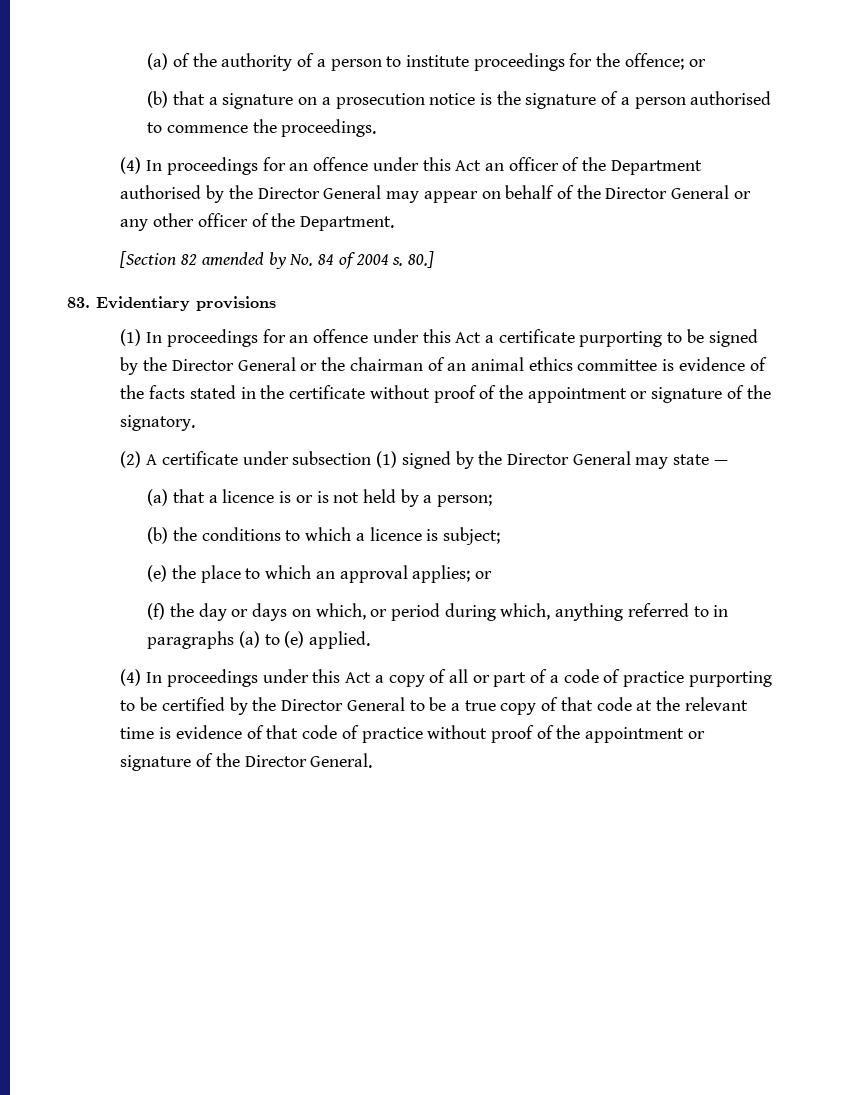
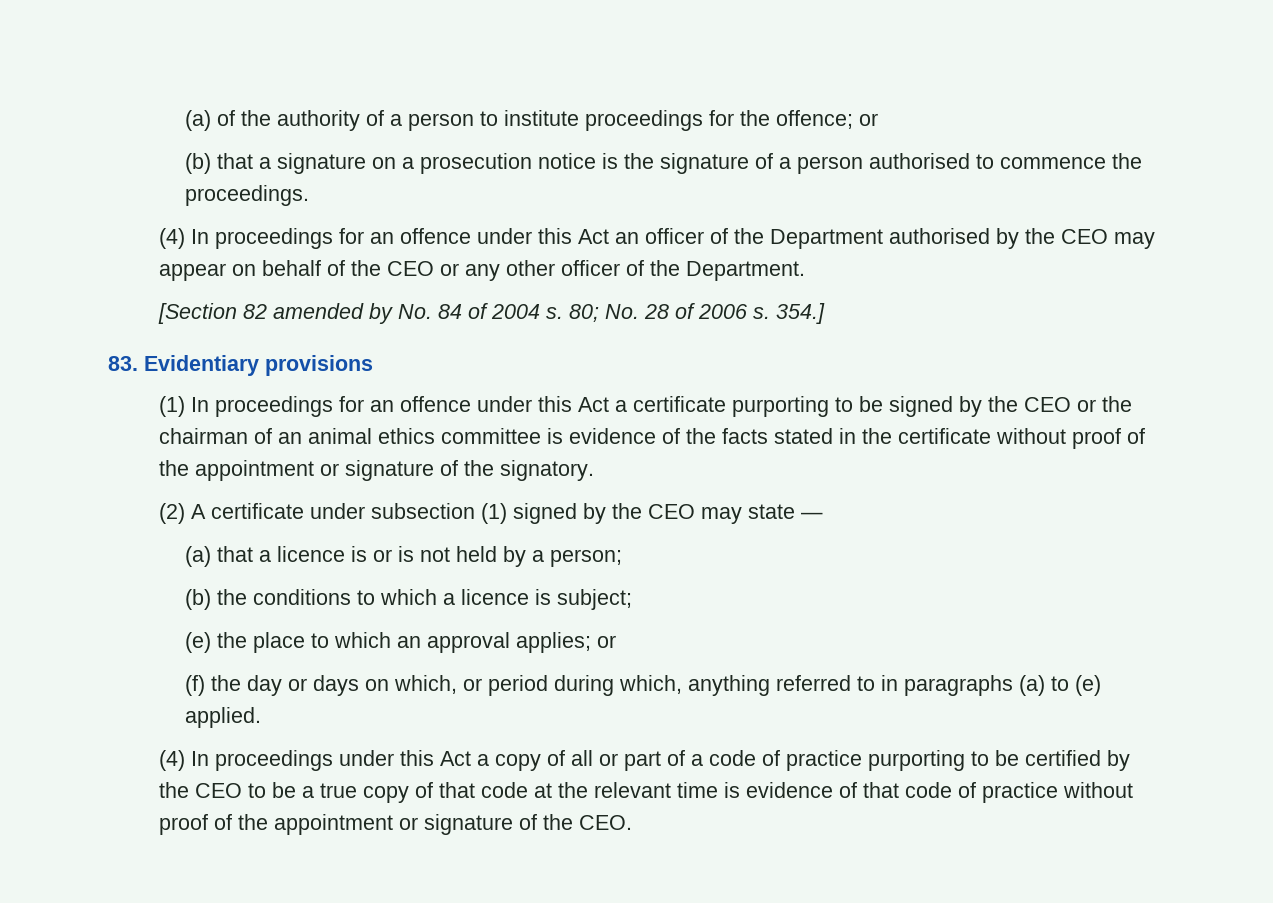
[257,185,382,199] Director General -> [1061,229,1109,244] CEO
[605,185,730,199] Director General -> [387,261,435,276] CEO
[407,251,434,268] 80.] -> [569,303,826,324] 80; No. 28 of 2006 s. 354.]
[171,357,296,371] Director General -> [1024,397,1072,412] CEO
[506,451,631,465] Director General -> [648,504,696,519] CEO
[281,697,405,711] Director General -> [195,783,243,798] CEO
[244,753,373,768] Director General. -> [579,815,633,830] CEO.

